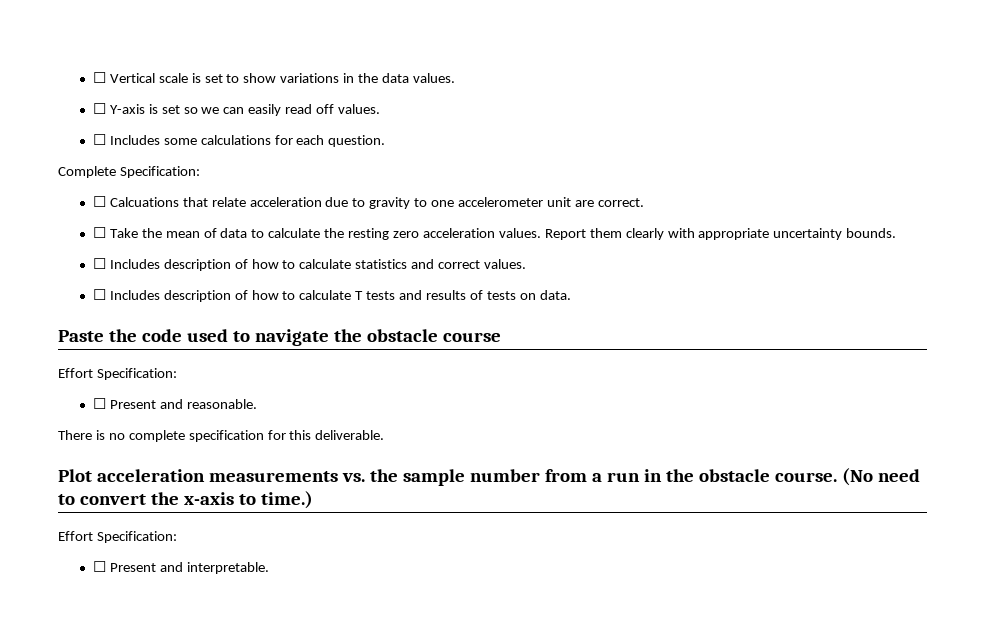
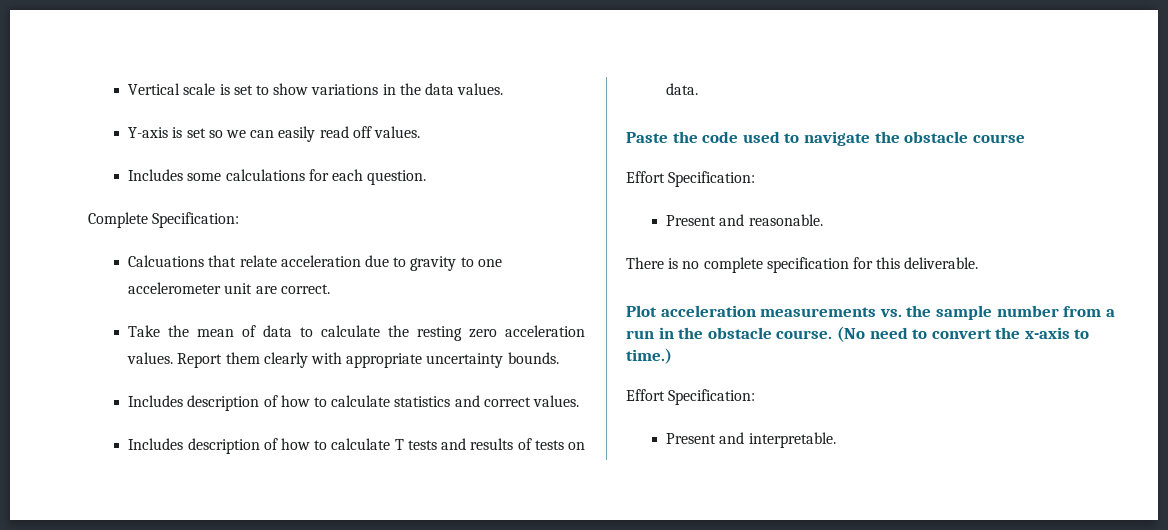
[92,72,106,83] ☐ -> (128, 89) none
[92,103,106,114] ☐ -> (504, 89) none
[92,134,106,145] ☐ -> (420, 132) none
[92,196,106,207] ☐ -> (240, 220) none
[92,227,106,238] ☐ -> (330, 289) none
[92,258,106,269] ☐ -> (559, 358) none
[92,289,106,300] ☐ -> (579, 401) none
[92,398,106,409] ☐ -> (756, 179) none
[92,561,106,572] ☐ -> (756, 397) none

